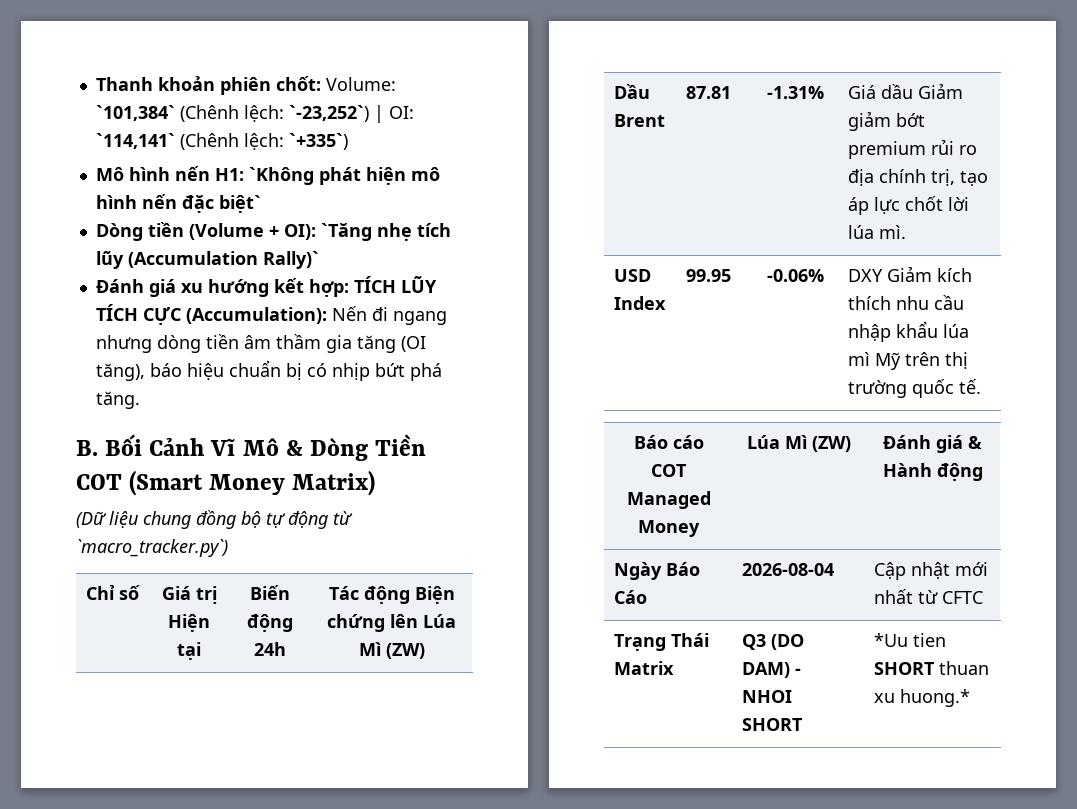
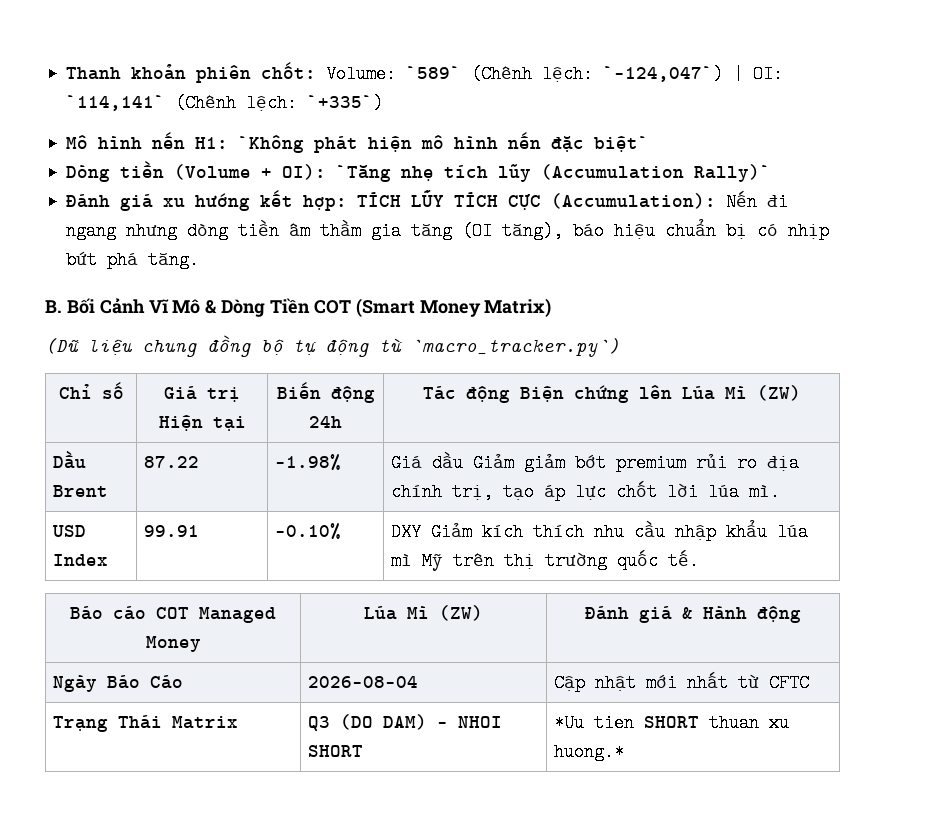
[95,105,369,122] `101,384` (Chênh lệch: `-23,252`) -> [406,65,724,83] `589` (Chênh lệch: `-124,047`)
[685,86,731,99] [766,86,824,99] 87.81 | -1.31% -> [144,456,200,468] [275,454,342,470] 87.22 | -1.98%
[685,269,731,282] [766,269,824,282] 99.95 | -0.06% -> [144,525,200,537] [275,523,342,539] 99.91 | -0.10%

